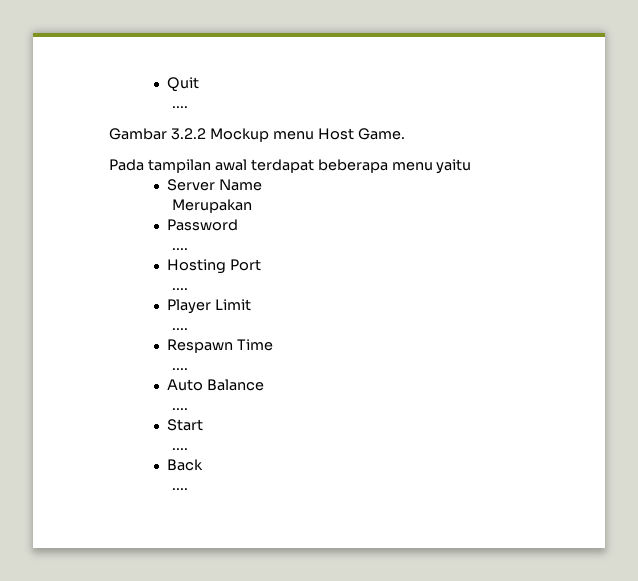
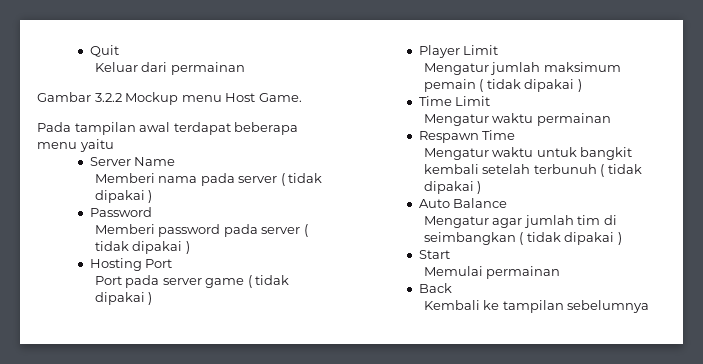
[172,106,189,108] .... -> [94,62,245,75] Keluar dari permainan
[172,199,253,213] [167,219,239,231] [172,248,189,250] [167,259,261,274] [172,288,189,290] [167,299,251,314] [172,328,189,330] [167,339,273,353] [172,368,189,370] [167,379,264,391] [172,408,189,410] Merupakan // Password // .... // Hosting Port // .... // Player Limit // .... // Respawn Time // .... // Auto Balance // .... -> [94,173,323,186] [94,190,153,203] [89,207,152,217] [94,224,308,237] [94,241,190,254] [89,258,173,271] [94,275,290,288] [94,292,153,305] [418,45,499,58] [423,62,621,75] [423,79,582,92] [418,96,491,106] [423,113,611,126] [418,130,516,143] [423,147,633,160] [423,164,642,177] [423,181,482,194] [418,198,508,208] [423,215,617,228] [423,232,622,245] Memberi nama pada server ( tidak dipakai ) // Password // Memberi password pada server ( tidak dipakai ) // Hosting Port // Port pada server game ( tidak dipakai ) // Player Limit // Mengatur jumlah maksimum pemain ( tidak dipakai ) // Time Limit // Mengatur waktu permainan // Respawn Time // Mengatur waktu untuk bangkit kembali setelah terbunuh ( tidak dipakai ) // Auto Balance // Mengatur agar jumlah tim di seimbangkan ( tidak dipakai )
[172,448,189,450] .... -> [423,266,561,279] Memulai permainan
[172,488,189,490] .... -> [423,300,650,313] Kembali ke tampilan sebelumnya

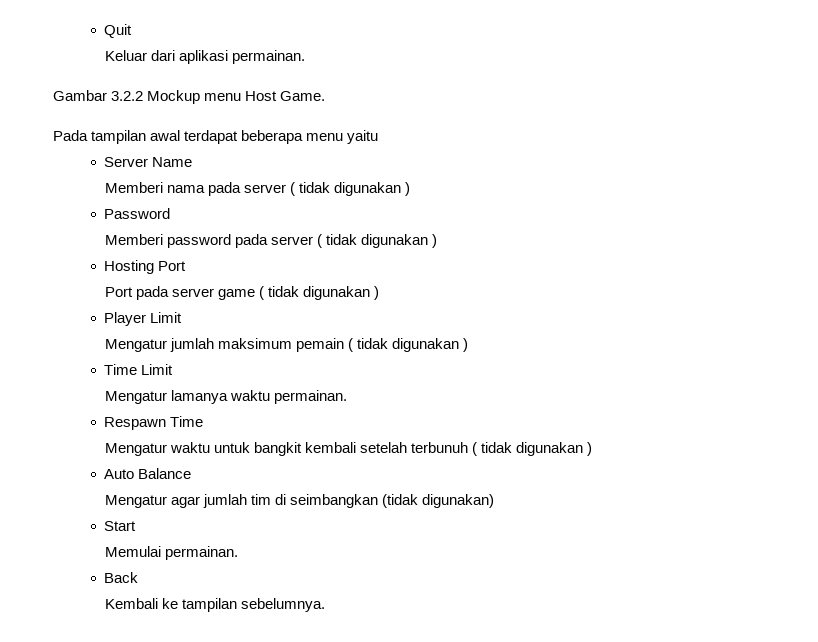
[170,62,245,75] permainan -> [179,50,306,64] aplikasi permainan.
[94,190,145,203] dipakai -> [334,182,402,196] digunakan
[132,241,183,254] dipakai -> [361,234,429,248] digunakan
[94,292,145,305] dipakai -> [303,286,371,300] digunakan
[524,79,575,92] dipakai -> [392,338,460,352] digunakan
[492,113,611,126] waktu permainan -> [170,390,348,404] lamanya waktu permainan.
[423,181,474,194] dipakai -> [516,442,584,456] digunakan
[519,232,622,245] ( tidak dipakai ) -> [382,494,495,508] (tidak digunakan)
[486,266,561,279] permainan -> [164,546,238,560] permainan.
[567,300,650,313] sebelumnya -> [241,598,326,612] sebelumnya.

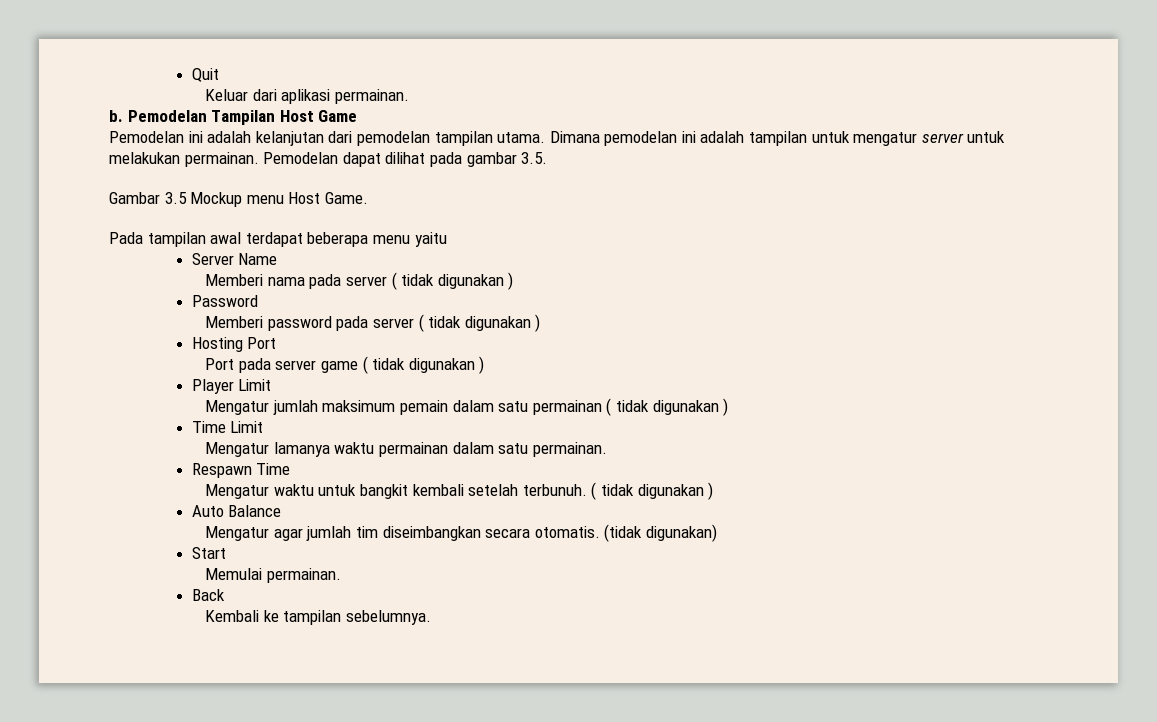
(306, 57) none -> [109,110,358,125] [109,131,1006,146] [109,152,548,167] // b. Pemodelan Tampilan Host Game // Pemodelan ini adalah kelanjutan dari pemodelan tampilan utama. Dimana pemodelan ini adalah tampilan untuk mengatur server untuk melakukan permainan. Pemodelan dapat dilihat pada gambar 3.5.
[111,91,144,101] 3.2.2 -> [164,192,187,204] 3.5
(345, 345) none -> [452,400,602,415] dalam satu permainan
(271, 395) none -> [379,442,529,457] permainan dalam satu
[411,442,469,453] terbunuh -> [522,484,587,496] terbunuh.
[275,494,379,508] di seimbangkan -> [382,526,600,541] diseimbangkan secara otomatis.

